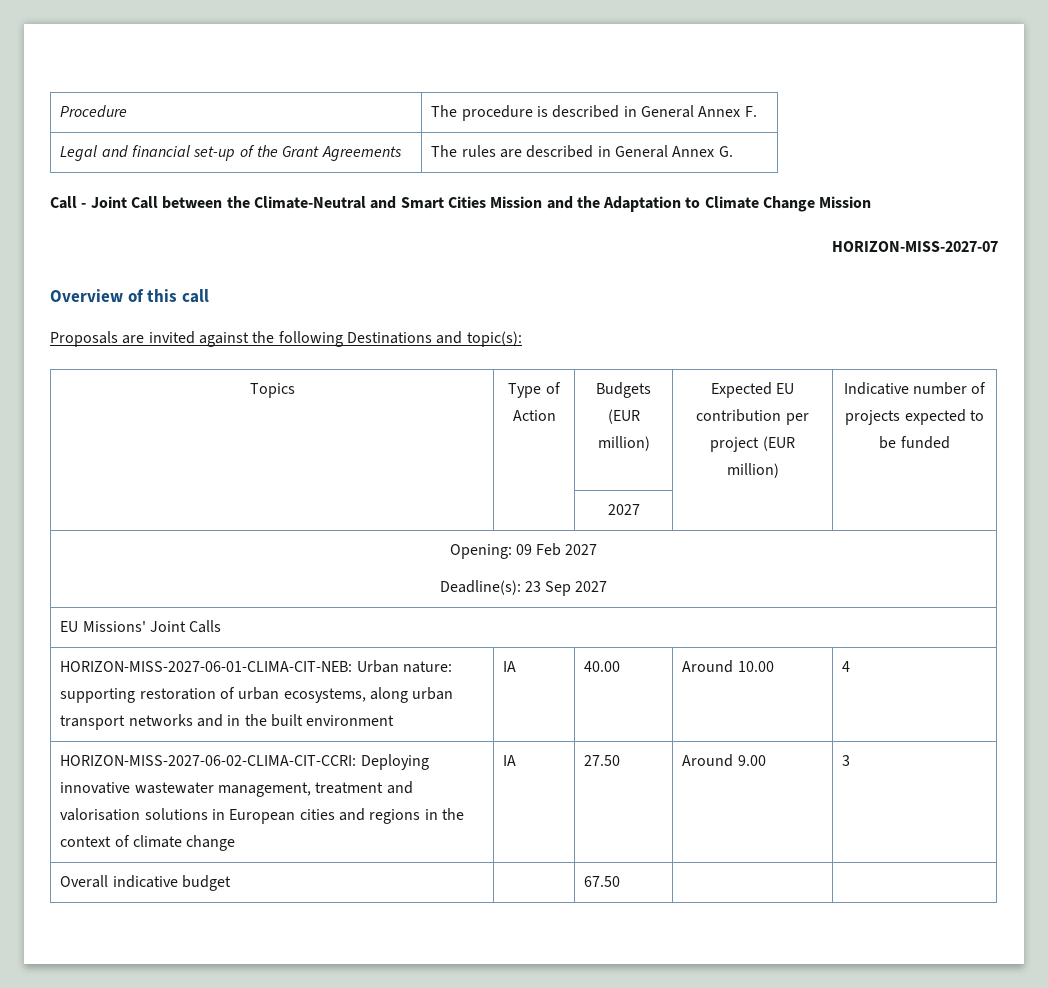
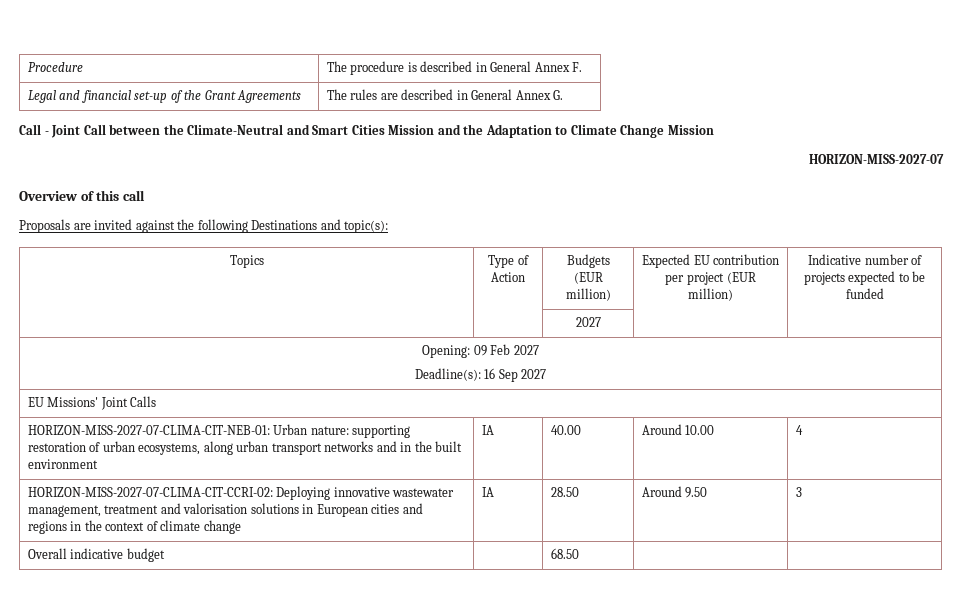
[524,581,541,592] 23 -> [484,368,496,379] 16
[60,661,353,672] HORIZON-MISS-2027-06-01-CLIMA-CIT-NEB: -> [27,425,270,435] HORIZON-MISS-2027-07-CLIMA-CIT-NEB-01:
[60,755,357,766] HORIZON-MISS-2027-06-02-CLIMA-CIT-CCRI: -> [27,487,273,497] HORIZON-MISS-2027-07-CLIMA-CIT-CCRI-02:
[584,755,621,766] [682,754,766,767] 27.50 | Around 9.00 -> [550,487,579,497] [641,486,708,498] 28.50 | Around 9.50
[584,876,621,887] 67.50 -> [550,548,579,559] 68.50

